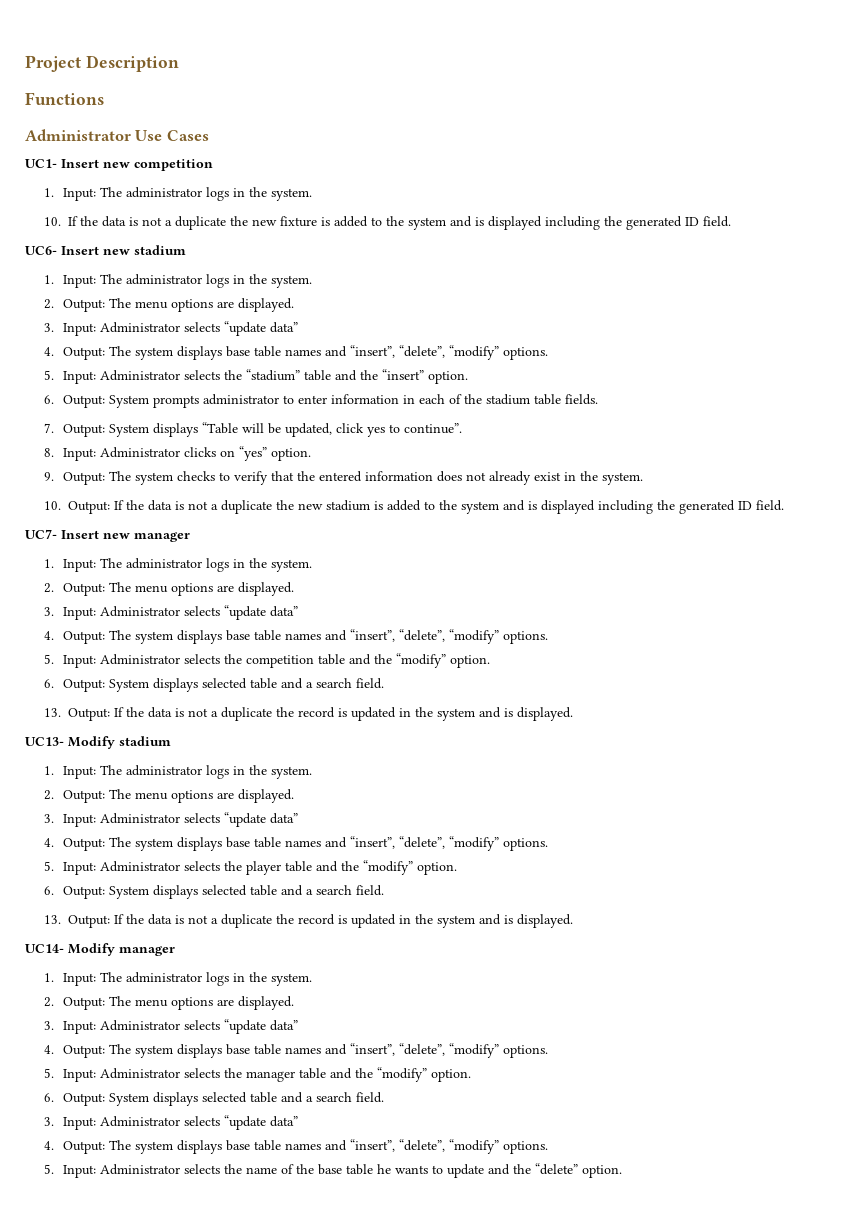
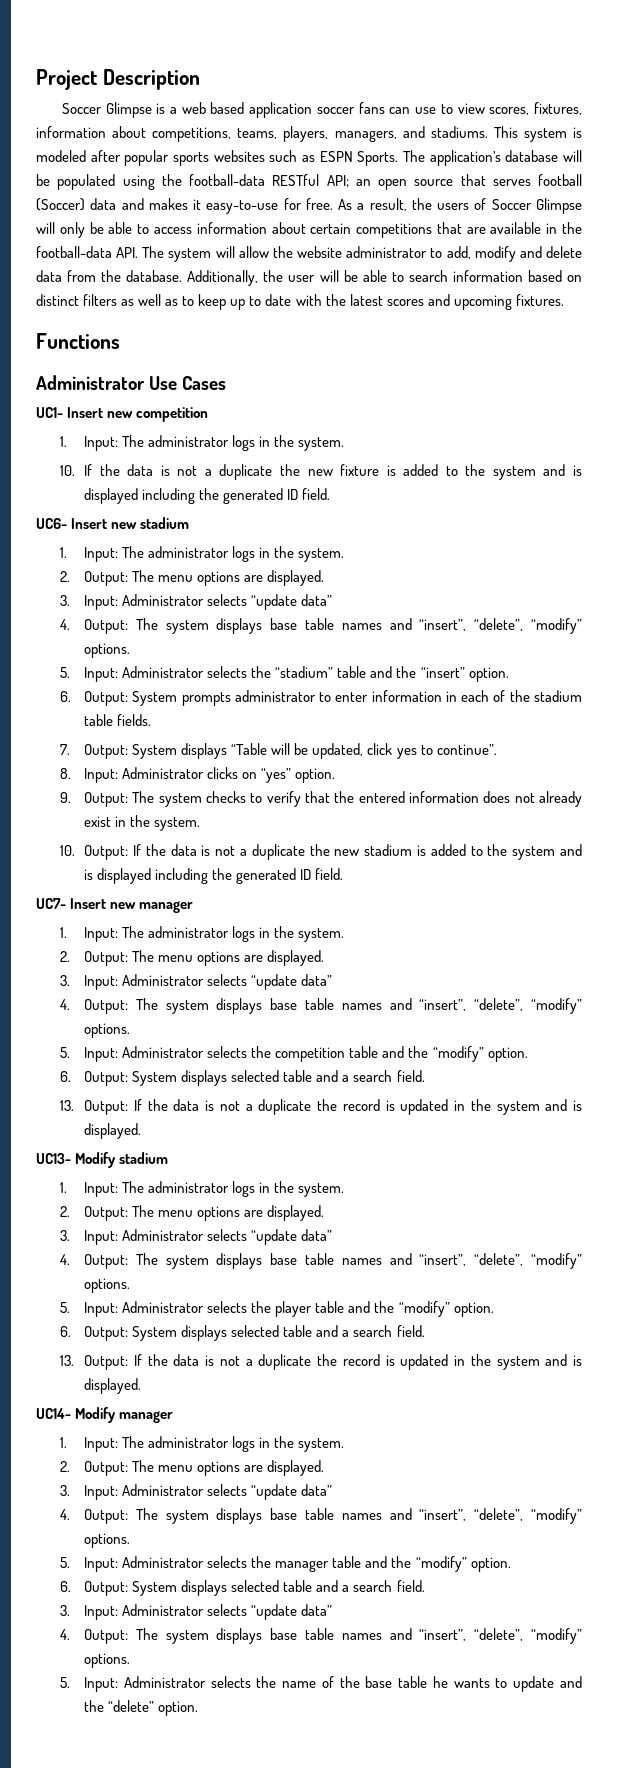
(179, 63) none -> [61,102,583,118] [36,126,583,142] [36,150,582,166] [36,174,582,190] [36,198,582,214] [36,222,582,238] [36,246,582,262] [36,270,582,286] [36,294,564,310] // Soccer Glimpse is a web based application soccer fans can use to view scores, fixtures, information about competitions, teams, players, managers, and stadiums. This system is modeled after popular sports websites such as ESPN Sports. The application’s database will be populated using the football-data RESTful API; an open source that serves football (Soccer) data and makes it easy-to-use for free. As a result, the users of Soccer Glimpse will only be able to access information about certain competitions that are available in the football-data API. The system will allow the website administrator to add, modify and delete data from the database. Additionally, the user will be able to search information based on distinct filters as well as to keep up to date with the latest scores and upcoming fixtures.

